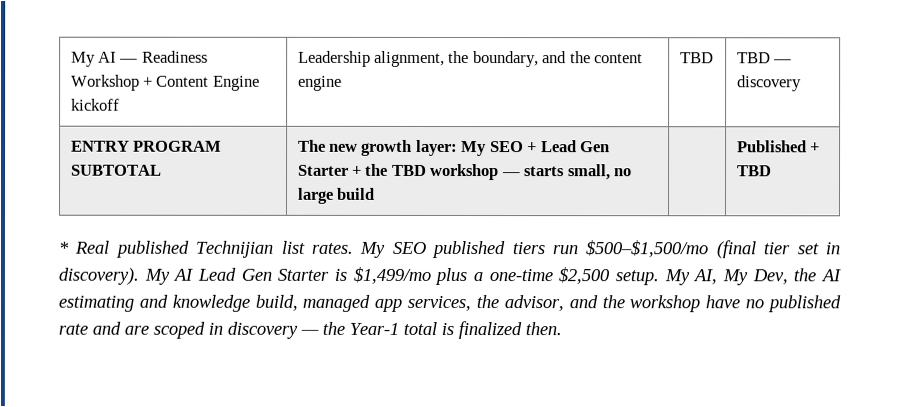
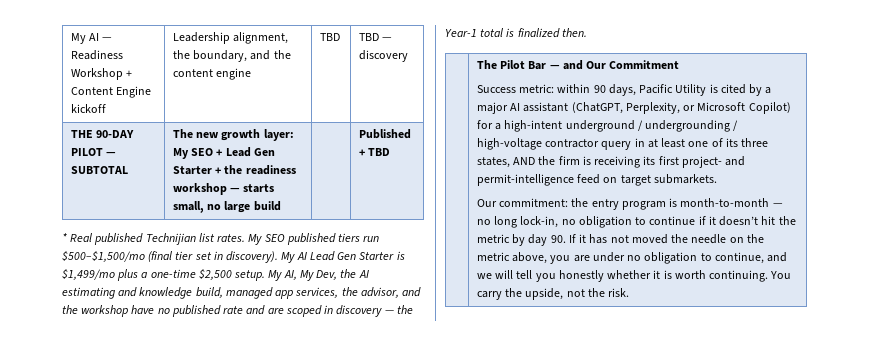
[70,140,223,152] ENTRY PROGRAM -> [70,130,135,138] [70,148,117,156] THE 90-DAY PILOT —
[391,164,427,176] TBD -> [245,165,296,175] readiness
(562, 329) none -> [476,60,680,70] [476,84,772,96] [476,102,791,114] [476,120,739,132] [476,138,769,150] [476,156,746,168] [476,174,717,186] [476,198,783,210] [476,216,796,228] [476,234,764,246] [476,252,788,264] [476,270,792,282] [476,288,630,300] // | The Pilot Bar — and Our Commitment // Success metric: within 90 days, Pacific Utility is cited by a major AI assistant (ChatGPT, Perplexity, or Microsoft Copilot) for a high-intent underground / undergrounding / high-voltage contractor query in at least one of its three states, AND the firm is receiving its first project- and permit-intelligence feed on target submarkets. // Our commitment: the entry program is month-to-month — no long lock-in, no obligation to continue if it doesn’t hit the metric by day 90. If it has not moved the needle on the metric above, you are under no obligation to continue, and we will tell you honestly whether it is worth continuing. You carry the upside, not the risk.

